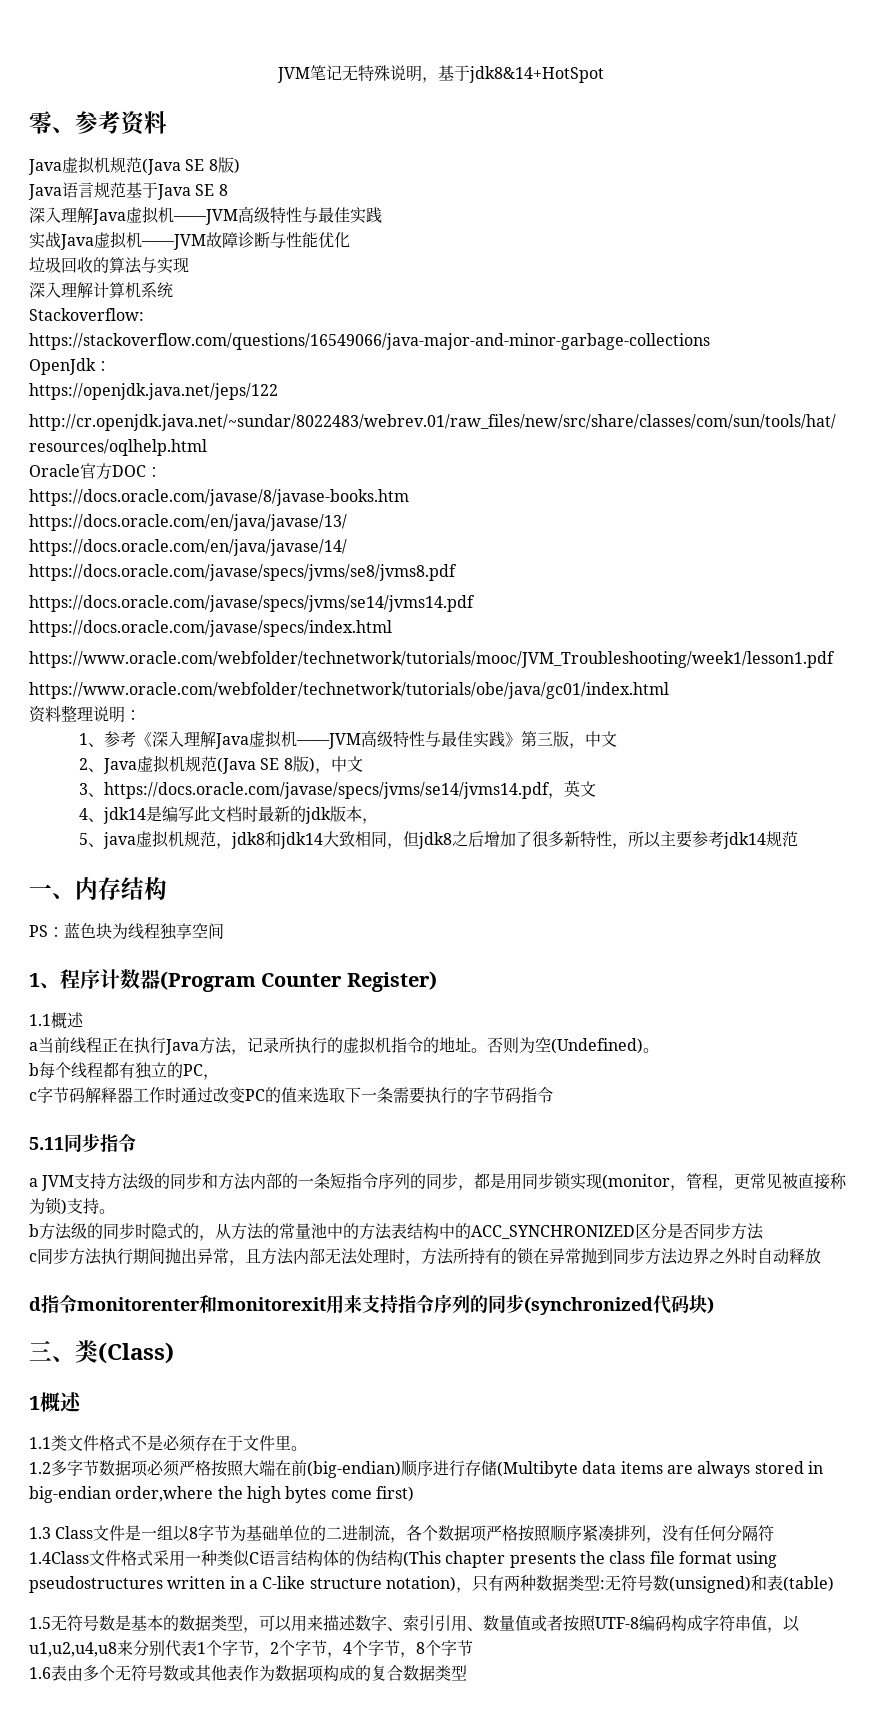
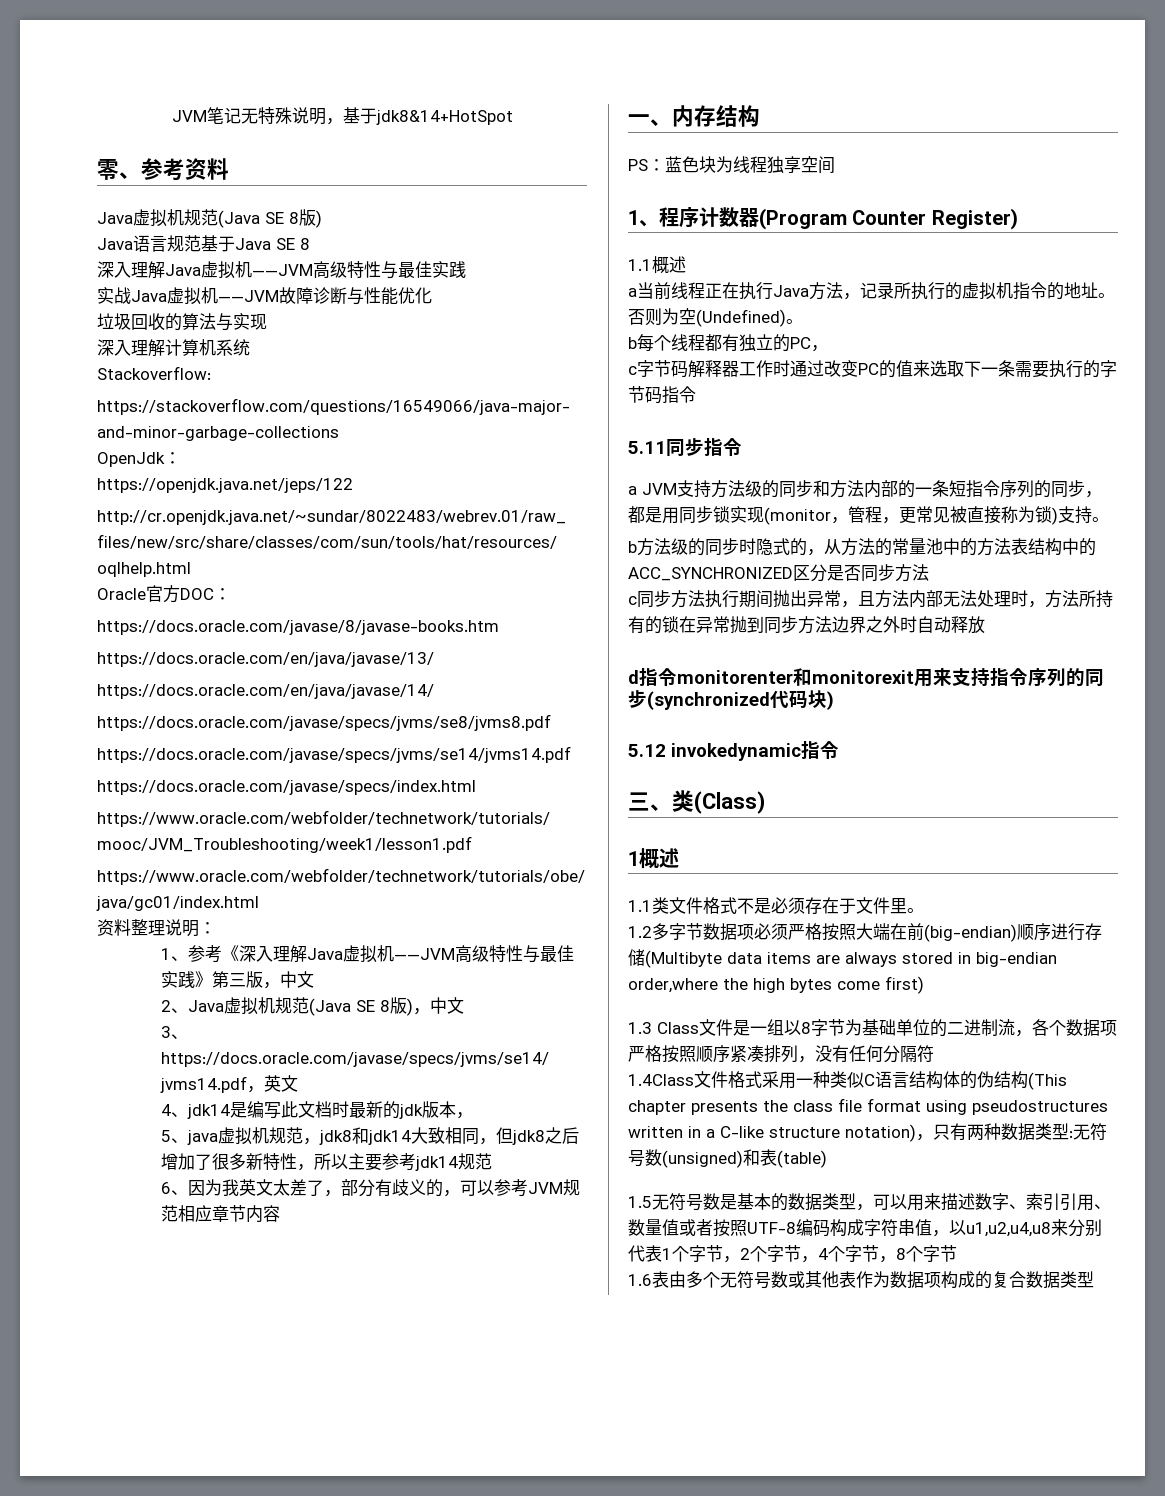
(799, 839) none -> [161,1179,581,1197] [161,1205,281,1223] // 6、因为我英文太差了，部分有歧义的，可以参考JVM规范相应章节内容
(714, 1305) none -> [628,740,839,761] // 5.12 invokedynamic指令

